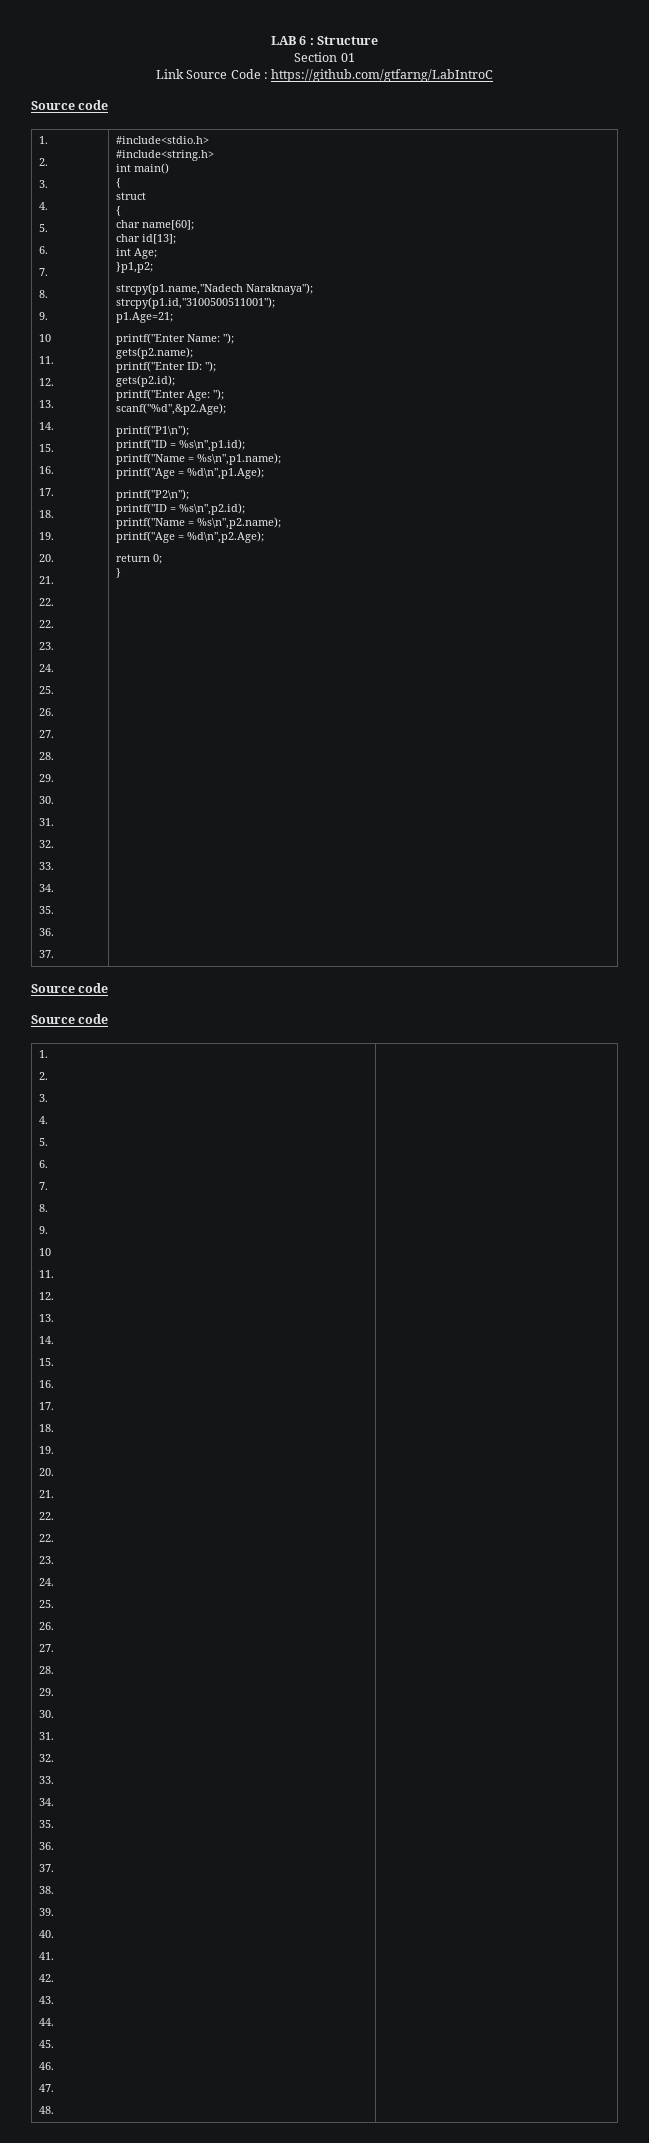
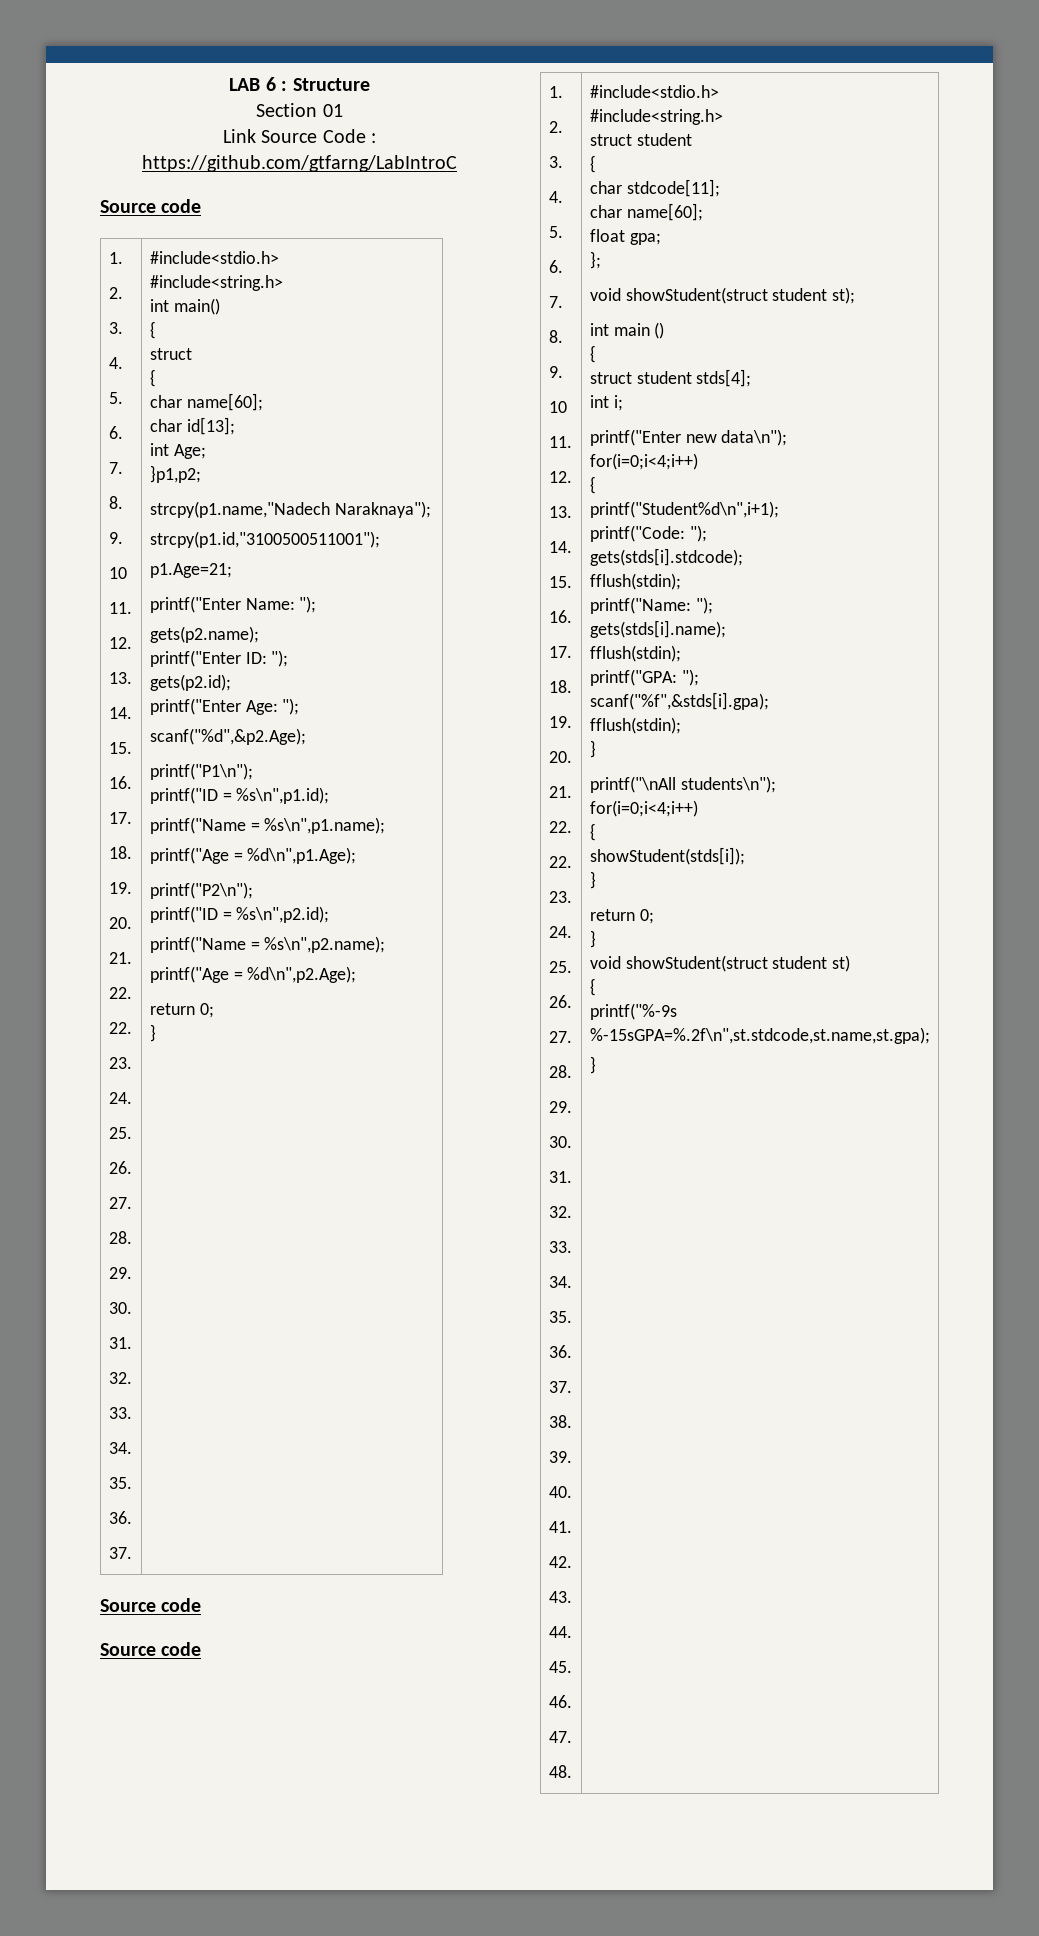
(55, 2110) none -> [589,85,719,98] [589,109,723,125] [589,133,692,146] [589,155,596,173] [589,179,720,197] [589,203,703,221] [589,229,661,245] [589,251,601,269] [589,287,856,304] [589,322,665,339] [589,345,596,363] [589,369,752,387] [589,395,623,411] [589,429,788,446] [589,453,698,470] [589,476,596,494] [589,501,779,518] [589,525,707,542] [589,548,743,566] [589,573,681,590] [589,597,713,614] [589,620,726,638] [589,645,681,662] [589,669,699,686] [589,692,769,710] [589,717,681,734] [589,740,596,758] [589,776,776,793] [589,800,698,817] [589,823,596,841] [589,847,745,865] [589,871,596,889] [589,909,654,924] [589,930,596,948] [589,955,851,972] [589,978,596,996] [589,1003,677,1020] [589,1027,930,1044] [589,1056,596,1074] #include<stdio.h> // #include<string.h> // struct student // { // char stdcode[11]; // char name[60]; // float gpa; // }; // void showStudent(struct student st); // int main () // { // struct student stds[4]; // int i; // printf("Enter new data\n"); // for(i=0;i<4;i++) // { // printf("Student%d\n",i+1); // printf("Code: "); // gets(stds[i].stdcode); // fflush(stdin); // printf("Name: "); // gets(stds[i].name); // fflush(stdin); // printf("GPA: "); // scanf("%f",&stds[i].gpa); // fflush(stdin); // } // printf("\nAll students\n"); // for(i=0;i<4;i++) // { // showStudent(stds[i]); // } // return 0; // } // void showStudent(struct student st) // { // printf("%-9s %-15sGPA=%.2f\n",st.stdcode,st.name,st.gpa); // }

